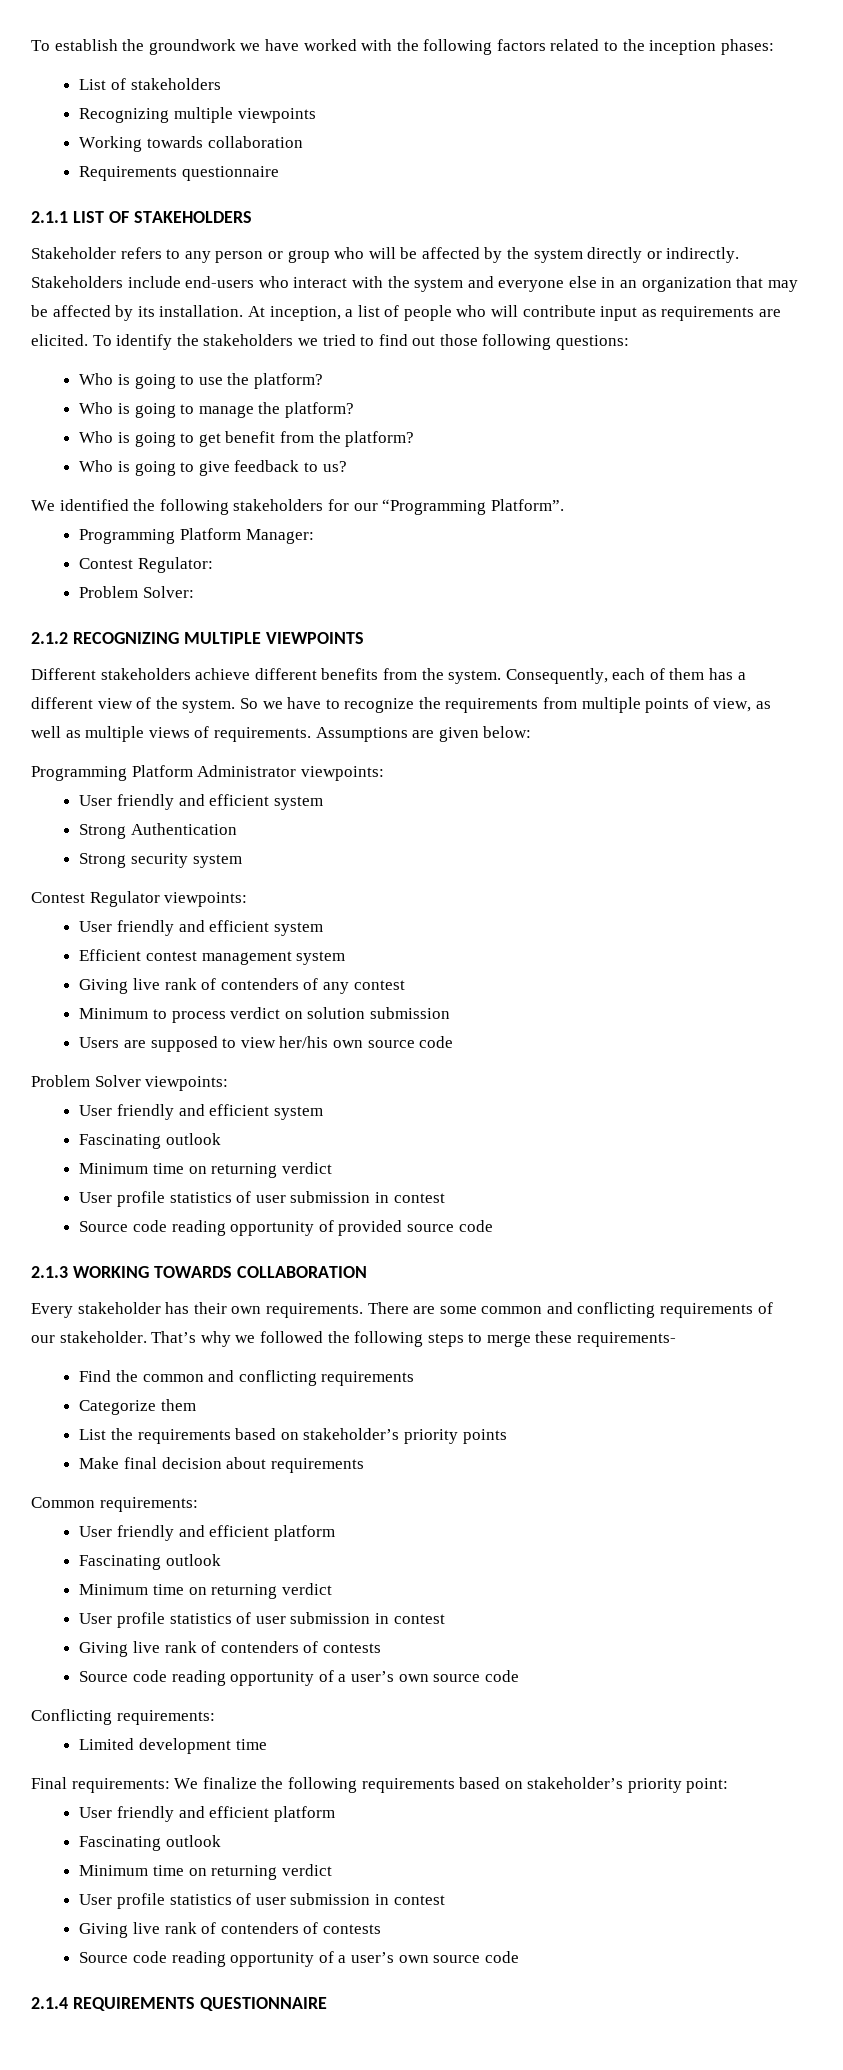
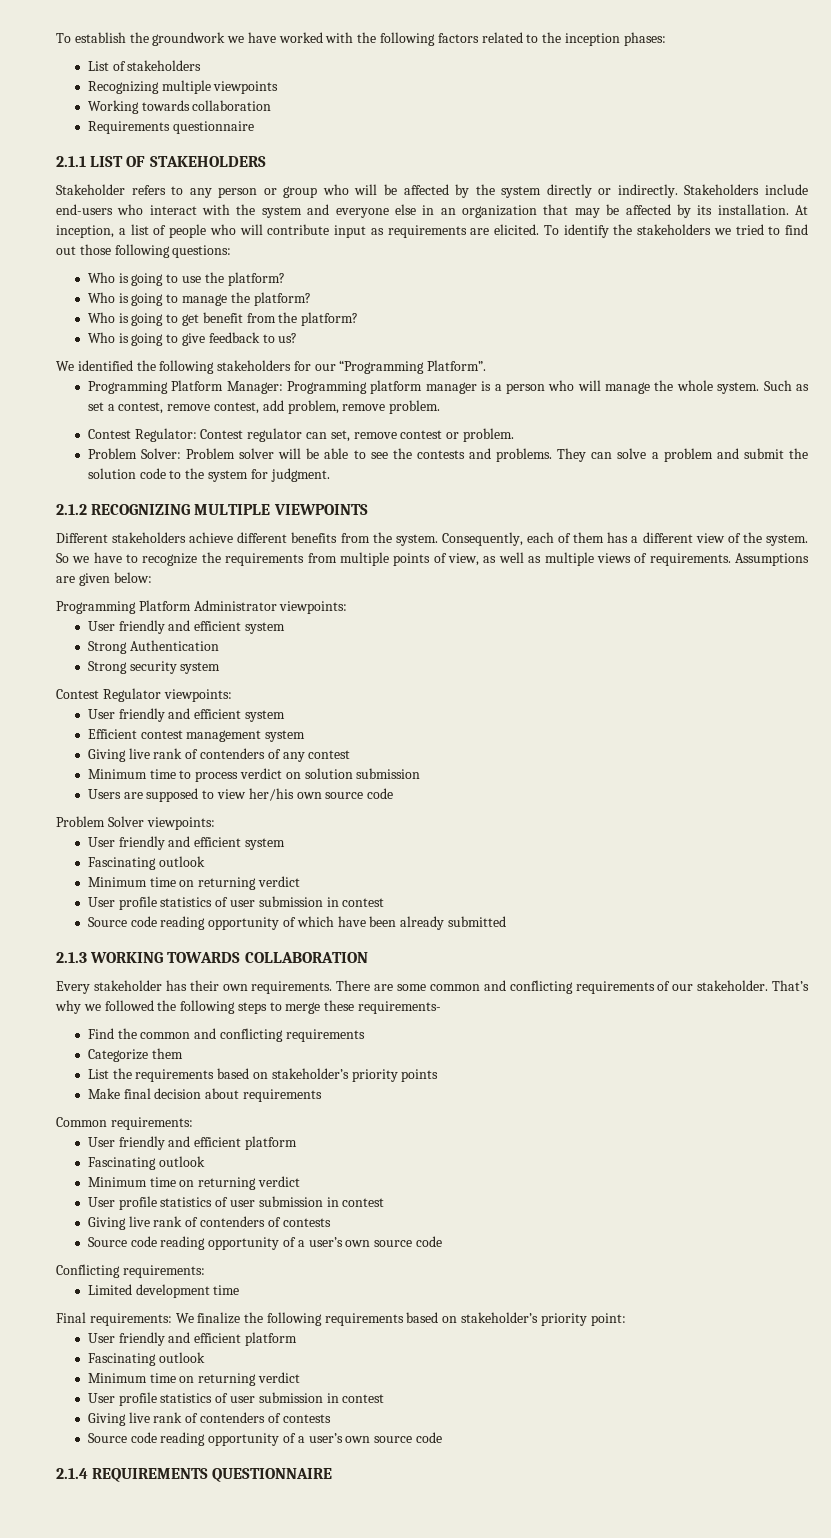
[79,557,213,573] [79,586,194,598] // Contest Regulator: // Problem Solver: -> [286,380,809,394] [87,400,441,414] [87,428,514,442] [87,448,808,462] [87,468,330,482] Programming platform manager is a person who will manage the whole system. Such as set a contest, remove contest, add problem, remove problem. // Contest Regulator: Contest regulator can set, remove contest or problem. // Problem Solver: Problem solver will be able to see the contests and problems. They can solve a problem and submit the solution code to the system for judgment.
(149, 1013) none -> [149,769,176,779] time
[338,1220,493,1236] provided source code -> [296,916,506,930] which have been already submitted

